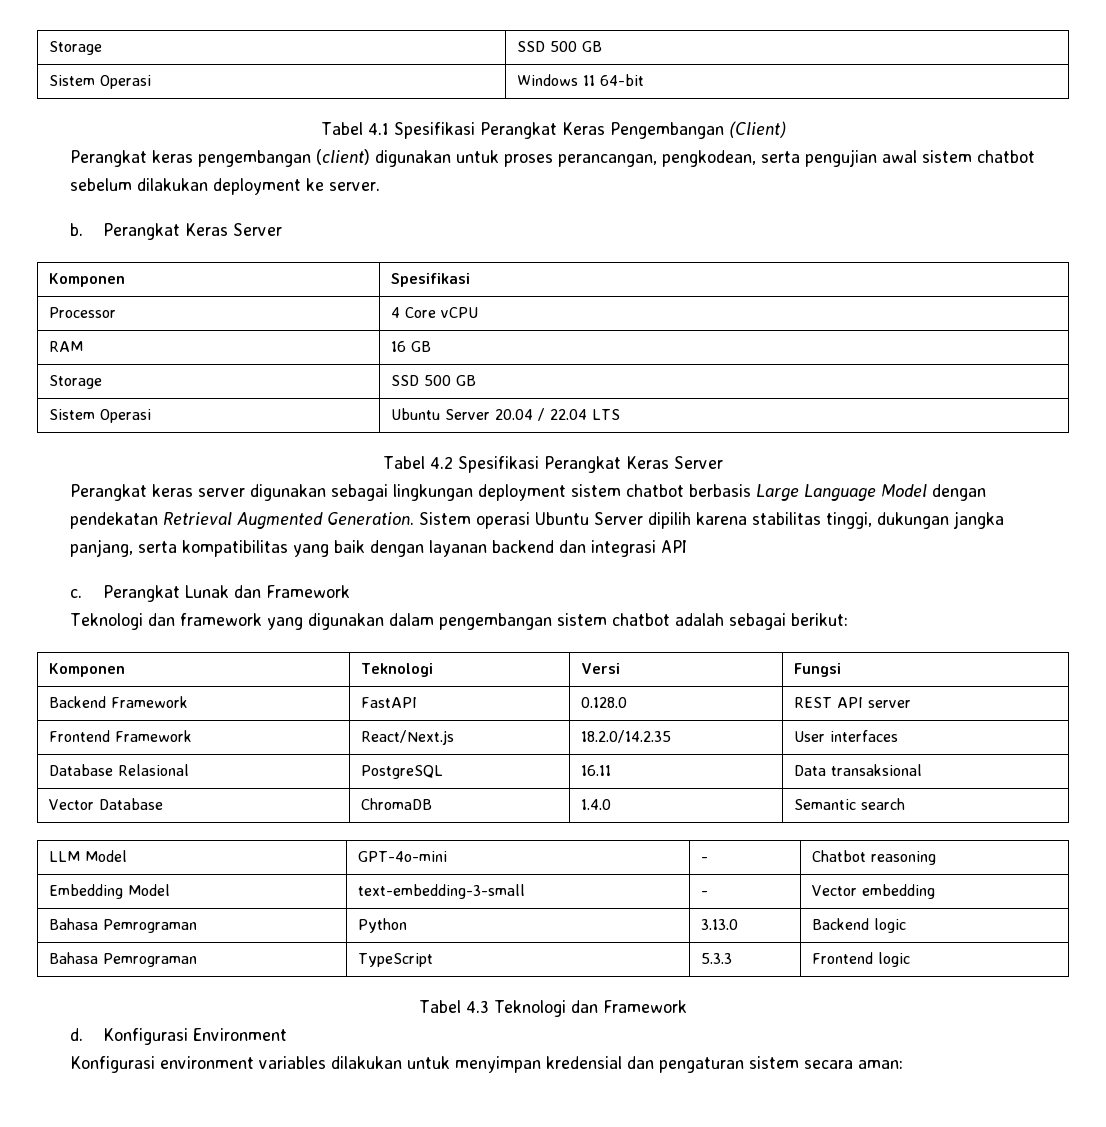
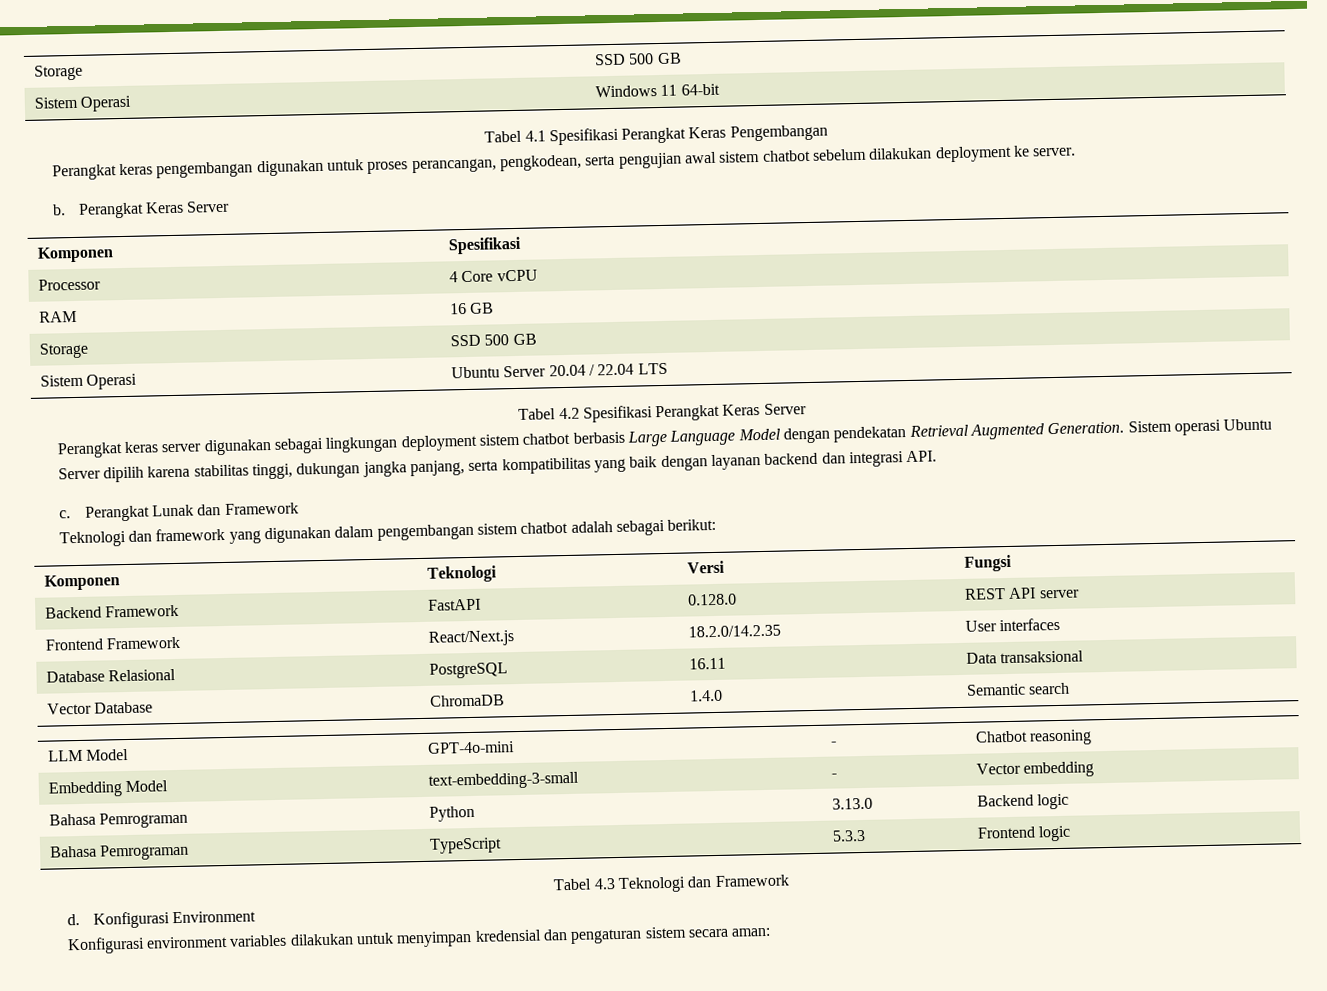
[728,121,786,138] (Client) -> (828, 133) none
[316,149,371,165] (client) -> (254, 170) none
[661,540,688,553] API -> [906,450,938,463] API.

